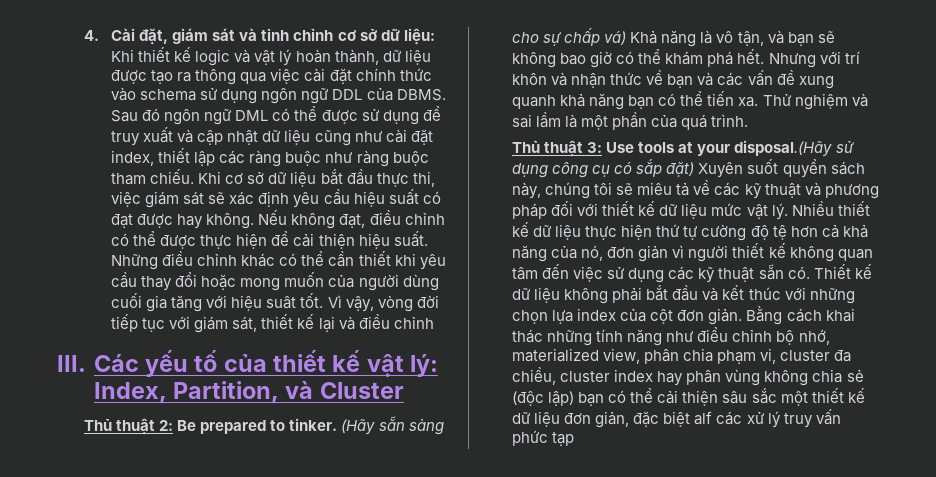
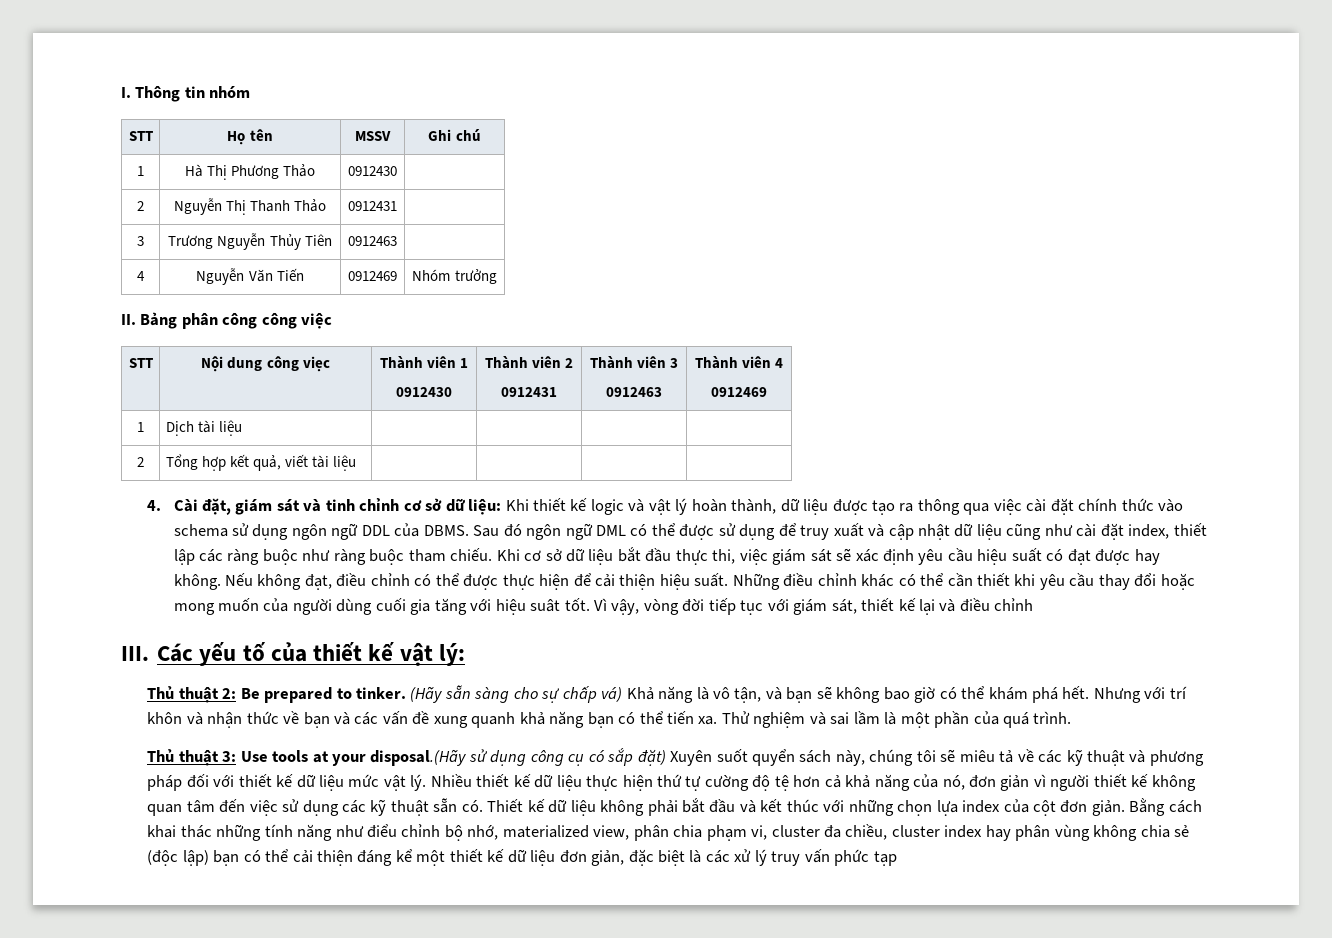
(84, 35) none -> [121,85,251,102] [128,131,153,141] [227,129,273,145] [355,131,391,141] [428,129,481,141] [137,166,144,176] [184,164,316,180] [348,166,397,176] [137,201,144,211] [173,198,327,215] [348,201,397,211] [137,236,144,246] [168,233,332,250] [348,236,397,246] [137,271,145,281] [196,268,304,285] [348,271,397,281] [412,269,497,284] [121,312,333,329] [128,358,153,368] [201,356,330,372] [379,356,469,369] [396,387,452,397] [484,356,574,369] [501,387,557,397] [589,356,679,369] [606,387,662,397] [694,356,784,369] [711,387,767,397] [137,422,144,432] [165,420,242,436] [137,457,144,467] [165,454,357,471] I. Thông tin nhóm // STT | Họ tên | MSSV | Ghi chú // 1 | Hà Thị Phương Thảo | 0912430 | // 2 | Nguyễn Thị Thanh Thảo | 0912431 | // 3 | Trương Nguyễn Thủy Tiên | 0912463 | // 4 | Nguyễn Văn Tiến | 0912469 | Nhóm trưởng // II. Bảng phân công công việc // STT | Nội dung công viẹc | Thành viên 1 // 0912430 | Thành viên 2 // 0912431 | Thành viên 3 // 0912463 | Thành viên 4 // 0912469 // 1 | Dịch tài liệu | | | | // 2 | Tổng hợp kết quả, viết tài liệu | | | | //
[93,381,404,404] Index, Partition, và Cluster -> (465, 654) none
[722,388,777,404] sâu sắc -> [357,849,412,866] đáng kể
[694,411,713,425] alf -> [689,850,702,863] là

